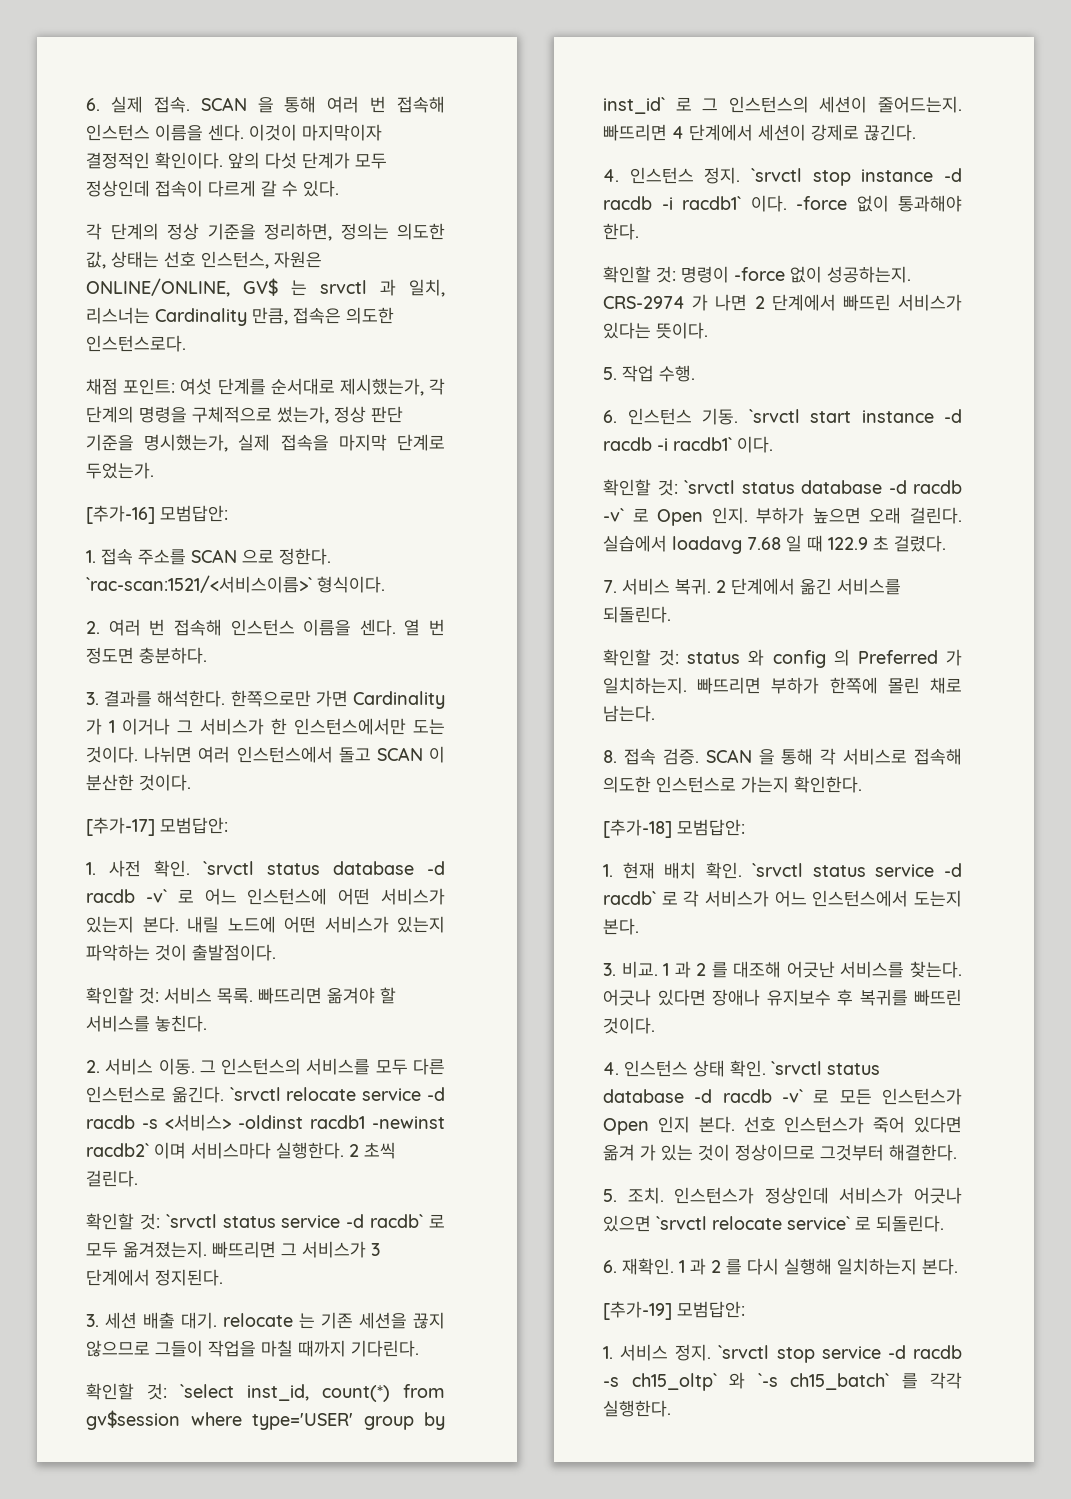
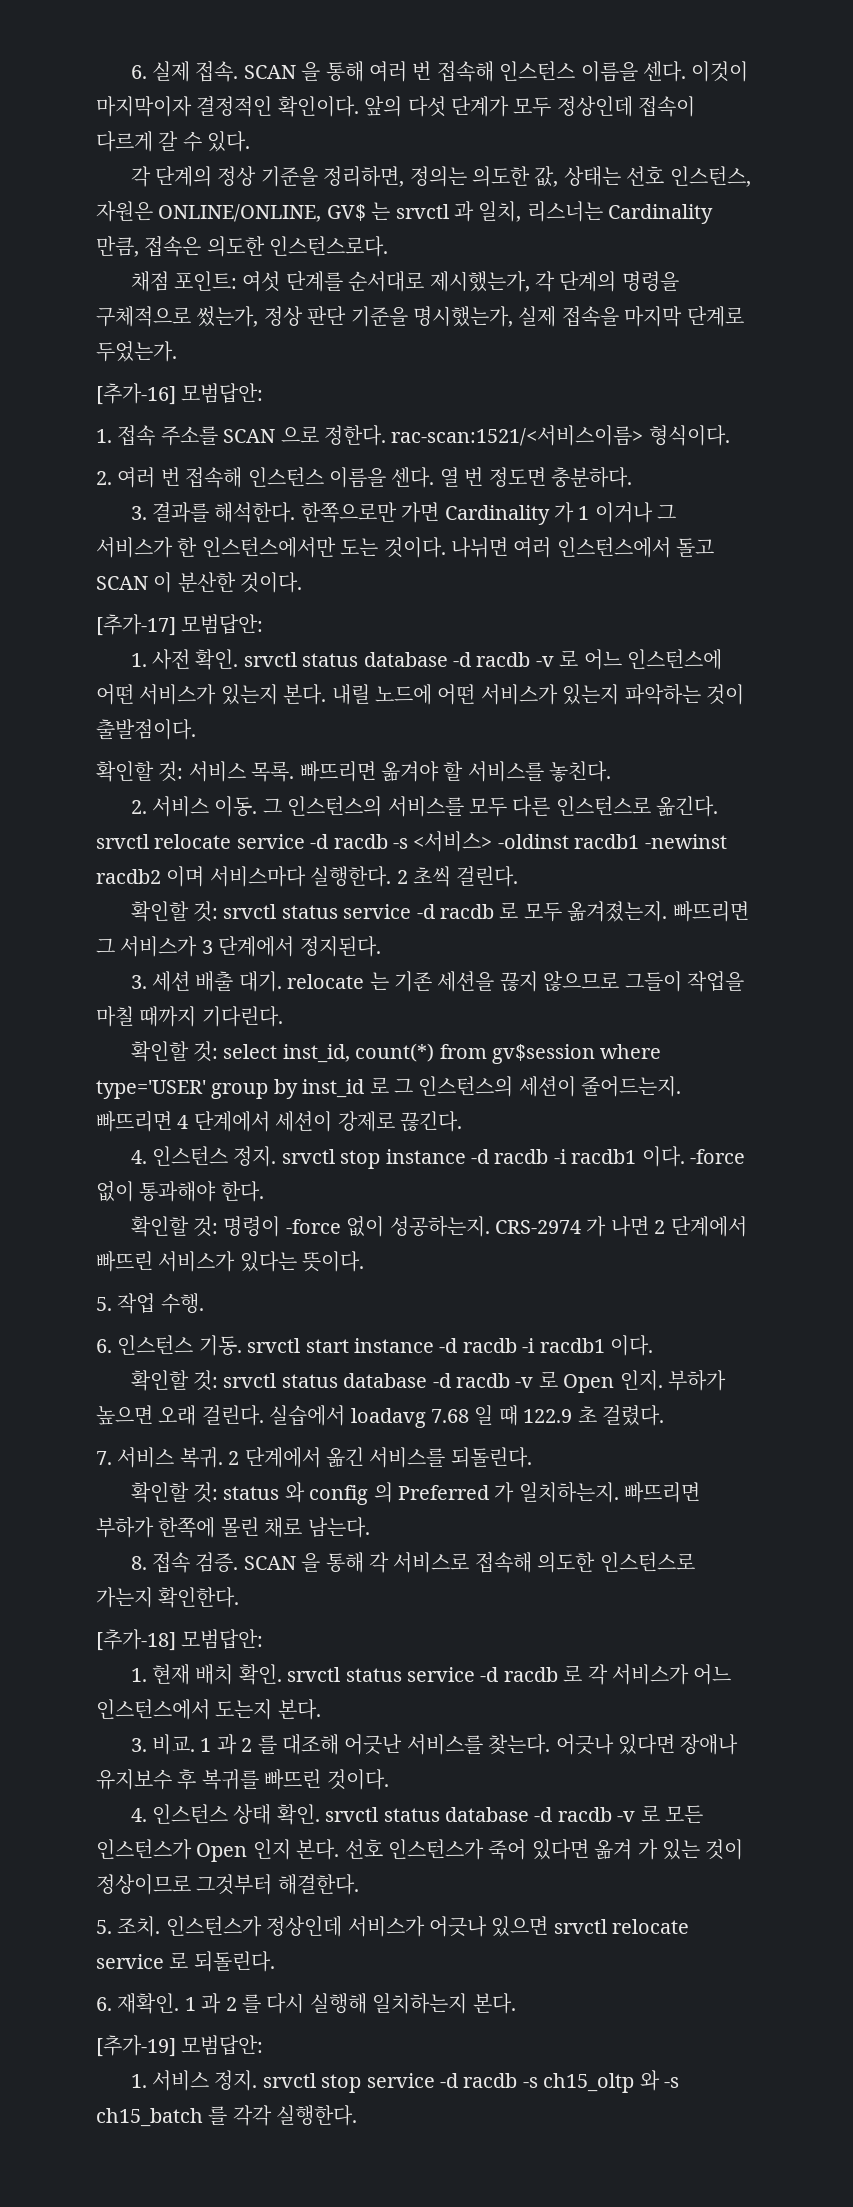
[86,575,312,593] `rac-scan:1521/<서비스이름>` -> [391,425,644,446] rac-scan:1521/<서비스이름>
[203,861,445,875] [86,889,167,903] `srvctl status database -d racdb -v` -> [243,652,554,667] srvctl status database -d racdb -v
[229,1087,281,1101] `srvctl -> [96,834,149,849] srvctl
[86,1143,149,1157] racdb2` -> [96,869,161,884] racdb2
[165,1214,424,1228] `srvctl status service -d racdb` -> [223,904,495,919] srvctl status service -d racdb
[180,1384,234,1398] `select -> [223,1044,278,1059] select
[603,97,665,114] inst_id` -> [302,1079,365,1098] inst_id
[751,168,802,182] `srvctl -> [281,1149,335,1164] srvctl
[682,196,741,210] racdb1` -> [571,1149,637,1164] racdb1
[748,409,800,423] `srvctl -> [247,1338,301,1353] srvctl
[673,437,732,451] racdb1` -> [539,1338,605,1353] racdb1
[684,480,962,494] [603,508,624,522] `srvctl status database -d racdb -v` -> [223,1373,534,1388] srvctl status database -d racdb -v
[751,863,962,877] [603,891,656,905] `srvctl status service -d racdb` -> [287,1667,558,1682] srvctl status service -d racdb
[771,1061,880,1075] [603,1089,803,1103] `srvctl status database -d racdb -v` -> [325,1807,636,1822] srvctl status database -d racdb -v
[656,1216,850,1230] `srvctl relocate service` -> [553,1919,690,1934] [96,1954,164,1969] srvctl relocate service
[718,1345,770,1359] `srvctl -> [262,2073,316,2088] srvctl
[631,1372,889,1391] ch15_oltp` 와 `-s ch15_batch` -> [543,2070,680,2093] [96,2108,203,2127] ch15_oltp 와 -s ch15_batch

